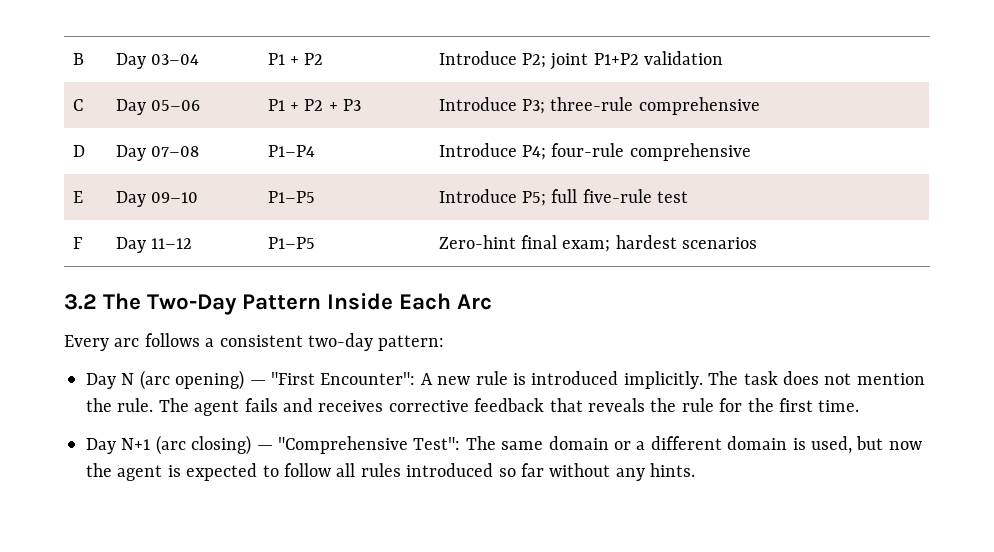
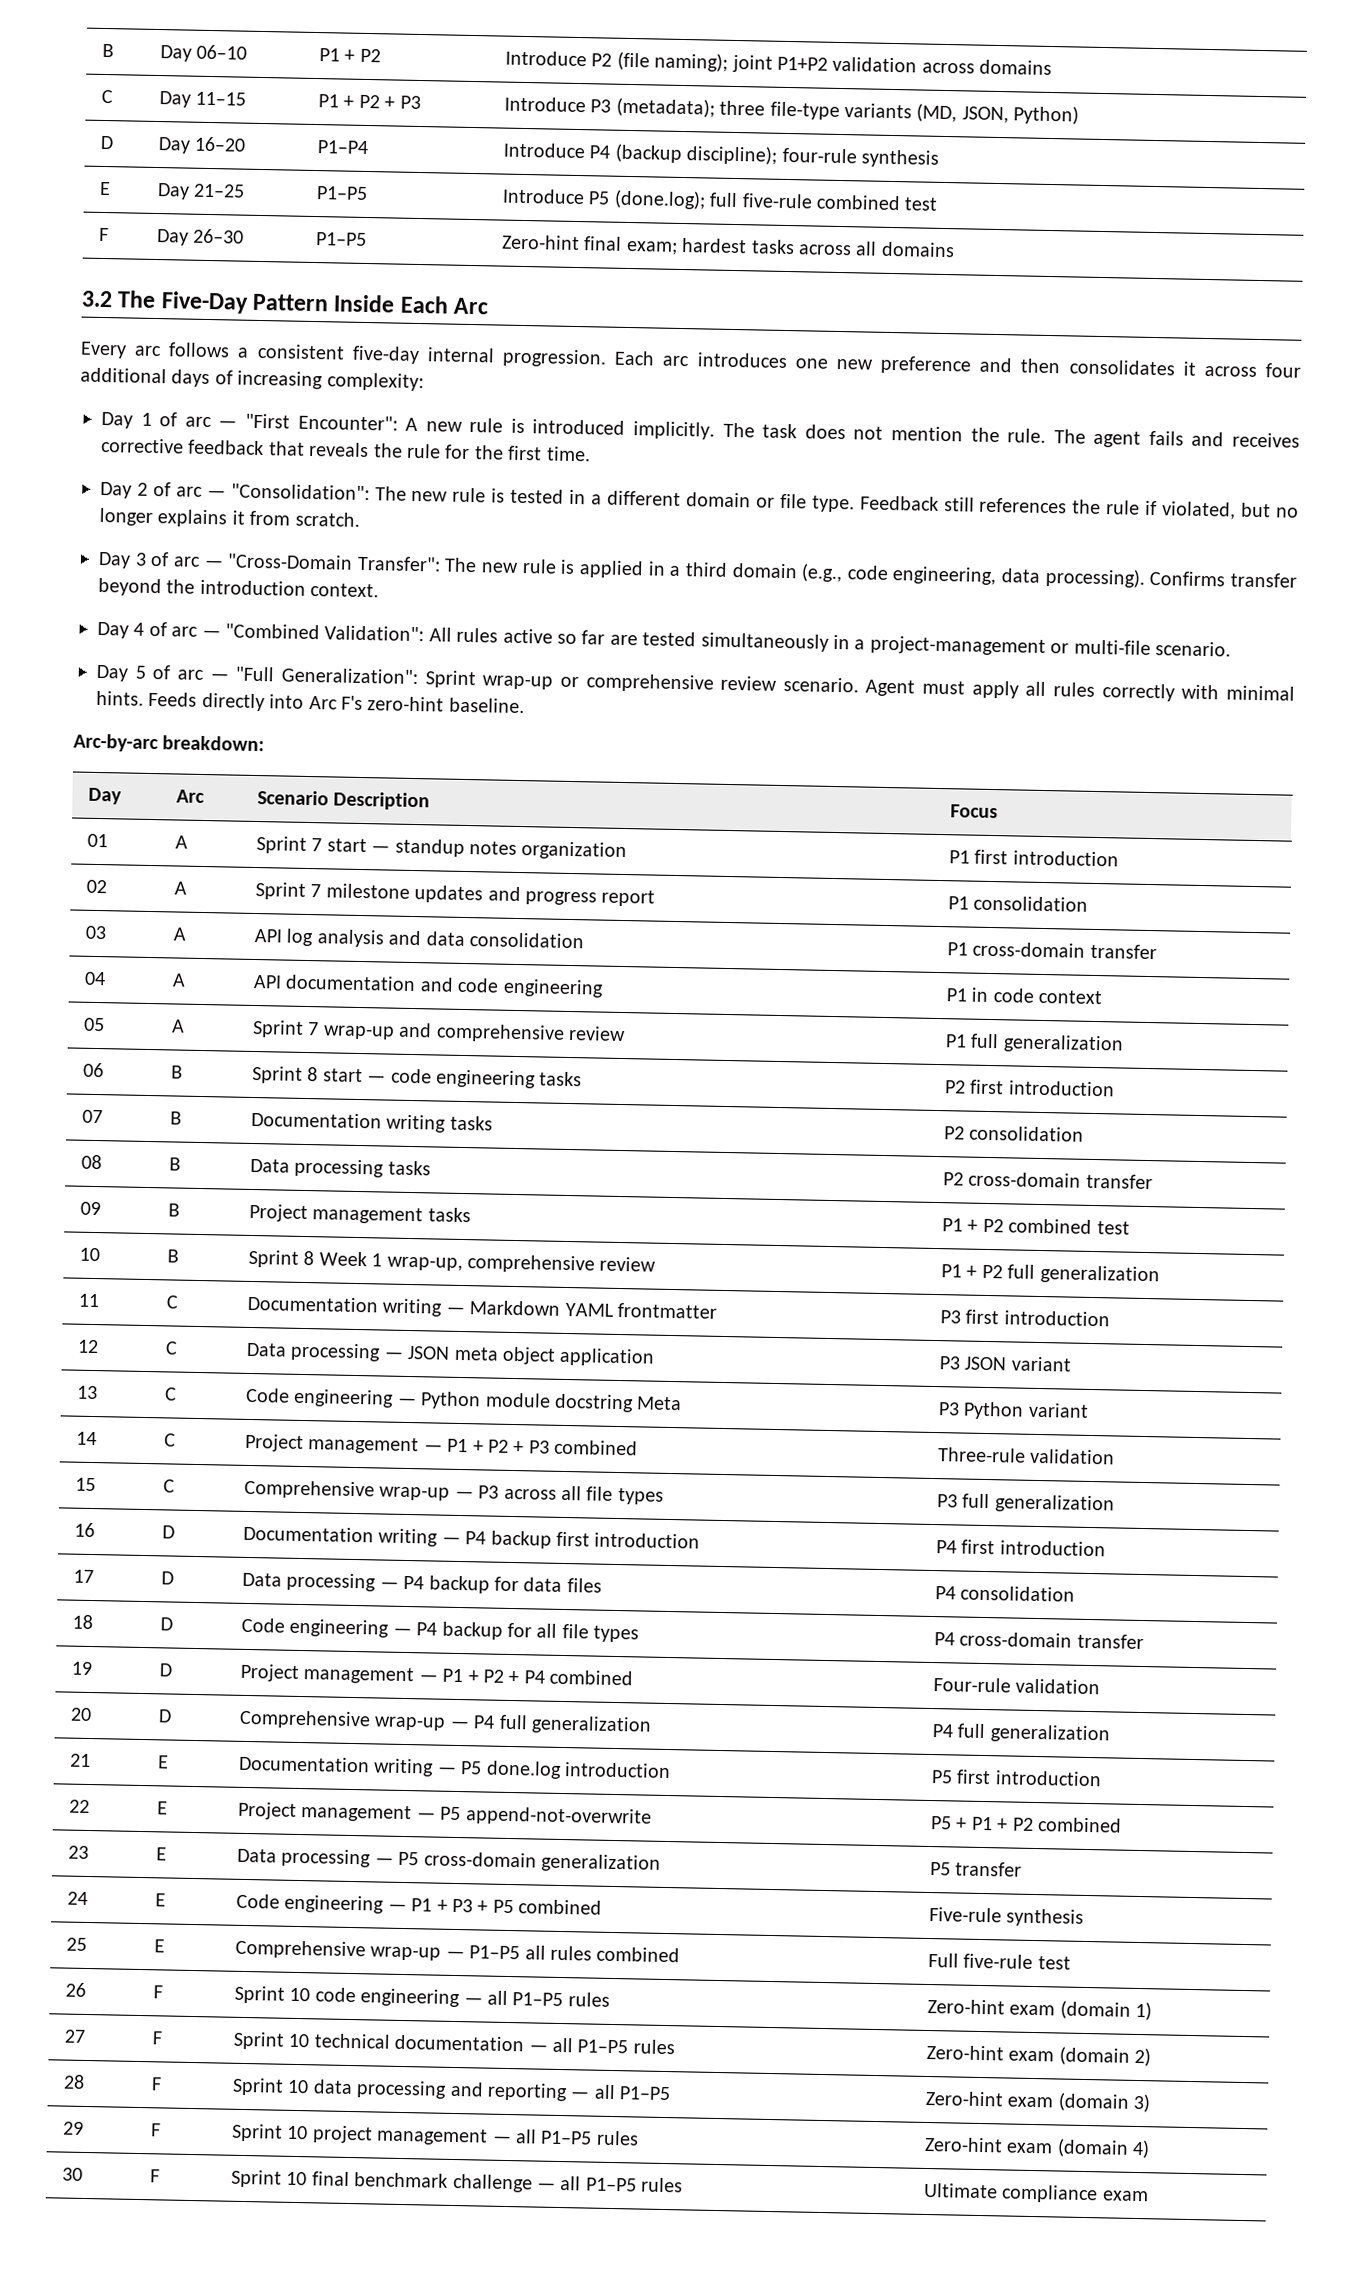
[151,54,200,65] 03–04 -> [196,44,248,60] 06–10
[522,53,547,68] P2; -> [591,51,729,72] P2 (file naming);
(724, 58) none -> [921,59,1053,76] across domains
[151,100,201,111] 05–06 -> [195,91,247,106] 11–15
[522,97,760,115] P3; three-rule comprehensive -> [590,97,1080,125] P3 (metadata); three file-type variants (MD, JSON, Python)
[151,146,200,157] 07–08 -> [194,136,247,152] 16–20
[522,143,751,161] P4; four-rule comprehensive -> [589,143,939,168] P4 (backup discipline); four-rule synthesis
[151,192,199,203] 09–10 -> [193,183,246,198] 21–25
[522,191,547,206] P5; -> [588,189,706,210] P5 (done.log);
(652, 196) none -> [815,194,901,211] combined
[151,238,193,249] 11–12 -> [193,228,245,244] 26–30
[682,237,758,249] scenarios -> [750,239,955,258] tasks across all domains
[147,294,238,315] Two-Day -> [160,291,249,314] Five-Day
[308,333,445,351] [86,370,245,390] two-day pattern: // Day N (arc opening) -> [351,345,1301,378] [80,367,424,392] [101,411,212,429] five-day internal progression. Each arc introduces one new preference and then consolidates it across four additional days of increasing complexity: // Day 1 of arc
[121,435,922,455] [86,463,696,481] N+1 (arc closing) — "Comprehensive Test": The same domain or a different domain is used, but now the agent is expected to follow all rules introduced so far without any hints. -> [136,481,1299,520] [99,507,360,528] [98,551,1297,588] [98,577,380,598] [97,621,1231,657] [96,664,1295,702] [96,690,525,714] [73,733,266,753] [87,787,122,805] [175,789,205,804] [256,790,431,811] [949,804,998,819] [86,833,108,848] [174,835,188,849] [255,835,628,861] [948,849,1119,867] [85,879,107,894] [173,881,187,895] [254,881,656,907] [947,895,1089,912] [84,925,107,940] [172,927,187,941] [253,928,584,949] [946,941,1157,960] [83,971,106,986] [171,973,186,987] [252,974,604,998] [945,987,1103,1005] [83,1017,105,1032] [171,1019,185,1033] [251,1019,626,1043] [944,1033,1124,1054] [82,1062,104,1078] [170,1065,183,1079] [251,1065,583,1089] [943,1079,1115,1097] [81,1109,103,1124] [169,1111,182,1125] [250,1111,493,1133] [943,1125,1085,1142] [80,1154,102,1170] [168,1157,181,1171] [249,1158,431,1178] [942,1171,1153,1190] [79,1201,101,1216] [167,1203,180,1217] [248,1203,471,1225] [941,1218,1130,1235] [78,1247,100,1262] [166,1249,179,1263] [247,1249,657,1274] [940,1264,1160,1285] [77,1293,100,1308] [165,1295,179,1309] [246,1295,717,1319] [939,1309,1110,1327] [76,1339,99,1354] [164,1341,178,1355] [245,1342,656,1367] [938,1356,1071,1372] [76,1385,98,1400] [164,1387,177,1401] [244,1387,683,1413] [937,1401,1089,1420] [75,1431,97,1446] [163,1433,176,1447] [244,1433,639,1456] [936,1447,1116,1465] [74,1477,96,1492] [162,1479,175,1493] [243,1479,664,1505] [936,1493,1115,1514] [73,1522,95,1538] [161,1525,175,1539] [242,1525,701,1549] [935,1539,1106,1557] [72,1569,94,1584] [160,1571,174,1585] [241,1572,602,1594] [934,1585,1076,1602] [71,1614,93,1630] [159,1617,173,1631] [240,1617,640,1643] [933,1631,1144,1650] [70,1661,93,1676] [158,1663,173,1677] [239,1663,634,1686] [932,1677,1101,1695] [69,1707,92,1722] [157,1709,172,1723] [238,1709,652,1735] [931,1723,1110,1744] [69,1753,91,1768] [157,1755,169,1769] [237,1755,671,1779] [930,1769,1102,1787] [68,1799,90,1814] [156,1801,168,1815] [237,1801,652,1827] [929,1816,1122,1833] [67,1845,89,1859] [155,1847,167,1861] [236,1848,661,1873] [929,1861,1023,1877] [66,1891,88,1905] [154,1893,166,1907] [235,1893,603,1915] [928,1906,1085,1927] [65,1937,87,1951] [153,1939,165,1953] [234,1939,681,1963] [927,1952,1071,1970] [64,1982,86,1997] [152,1985,163,1999] [233,1985,610,2008] [926,1998,1153,2021] [63,2029,86,2043] [151,2031,163,2045] [232,2031,675,2055] [925,2044,1152,2067] [62,2074,85,2089] [150,2077,162,2091] [231,2077,672,2102] [924,2090,1151,2113] [62,2121,84,2135] [150,2123,161,2137] [230,2123,639,2146] [923,2136,1151,2159] [61,2167,83,2181] [149,2169,160,2183] [230,2169,684,2193] [922,2182,1149,2204] 2 of arc — "Consolidation": The new rule is tested in a different domain or file type. Feedback still references the rule if violated, but no longer explains it from scratch. // Day 3 of arc — "Cross-Domain Transfer": The new rule is applied in a third domain (e.g., code engineering, data processing). Confirms transfer beyond the introduction context. // Day 4 of arc — "Combined Validation": All rules active so far are tested simultaneously in a project-management or multi-file scenario. // Day 5 of arc — "Full Generalization": Sprint wrap-up or comprehensive review scenario. Agent must apply all rules correctly with minimal hints. Feeds directly into Arc F's zero-hint baseline. // Arc-by-arc breakdown: // Day | Arc | Scenario Description | Focus // 01 | A | Sprint 7 start — standup notes organization | P1 first introduction // 02 | A | Sprint 7 milestone updates and progress report | P1 consolidation // 03 | A | API log analysis and data consolidation | P1 cross-domain transfer // 04 | A | API documentation and code engineering | P1 in code context // 05 | A | Sprint 7 wrap-up and comprehensive review | P1 full generalization // 06 | B | Sprint 8 start — code engineering tasks | P2 first introduction // 07 | B | Documentation writing tasks | P2 consolidation // 08 | B | Data processing tasks | P2 cross-domain transfer // 09 | B | Project management tasks | P1 + P2 combined test // 10 | B | Sprint 8 Week 1 wrap-up, comprehensive review | P1 + P2 full generalization // 11 | C | Documentation writing — Markdown YAML frontmatter | P3 first introduction // 12 | C | Data processing — JSON meta object application | P3 JSON variant // 13 | C | Code engineering — Python module docstring Meta | P3 Python variant // 14 | C | Project management — P1 + P2 + P3 combined | Three-rule validation // 15 | C | Comprehensive wrap-up — P3 across all file types | P3 full generalization // 16 | D | Documentation writing — P4 backup first introduction | P4 first introduction // 17 | D | Data processing — P4 backup for data files | P4 consolidation // 18 | D | Code engineering — P4 backup for all file types | P4 cross-domain transfer // 19 | D | Project management — P1 + P2 + P4 combined | Four-rule validation // 20 | D | Comprehensive wrap-up — P4 full generalization | P4 full generalization // 21 | E | Documentation writing — P5 done.log introduction | P5 first introduction // 22 | E | Project management — P5 append-not-overwrite | P5 + P1 + P2 combined // 23 | E | Data processing — P5 cross-domain generalization | P5 transfer // 24 | E | Code engineering — P1 + P3 + P5 combined | Five-rule synthesis // 25 | E | Comprehensive wrap-up — P1–P5 all rules combined | Full five-rule test // 26 | F | Sprint 10 code engineering — all P1–P5 rules | Zero-hint exam (domain 1) // 27 | F | Sprint 10 technical documentation — all P1–P5 rules | Zero-hint exam (domain 2) // 28 | F | Sprint 10 data processing and reporting — all P1–P5 | Zero-hint exam (domain 3) // 29 | F | Sprint 10 project management — all P1–P5 rules | Zero-hint exam (domain 4) // 30 | F | Sprint 10 final benchmark challenge — all P1–P5 rules | Ultimate compliance exam

